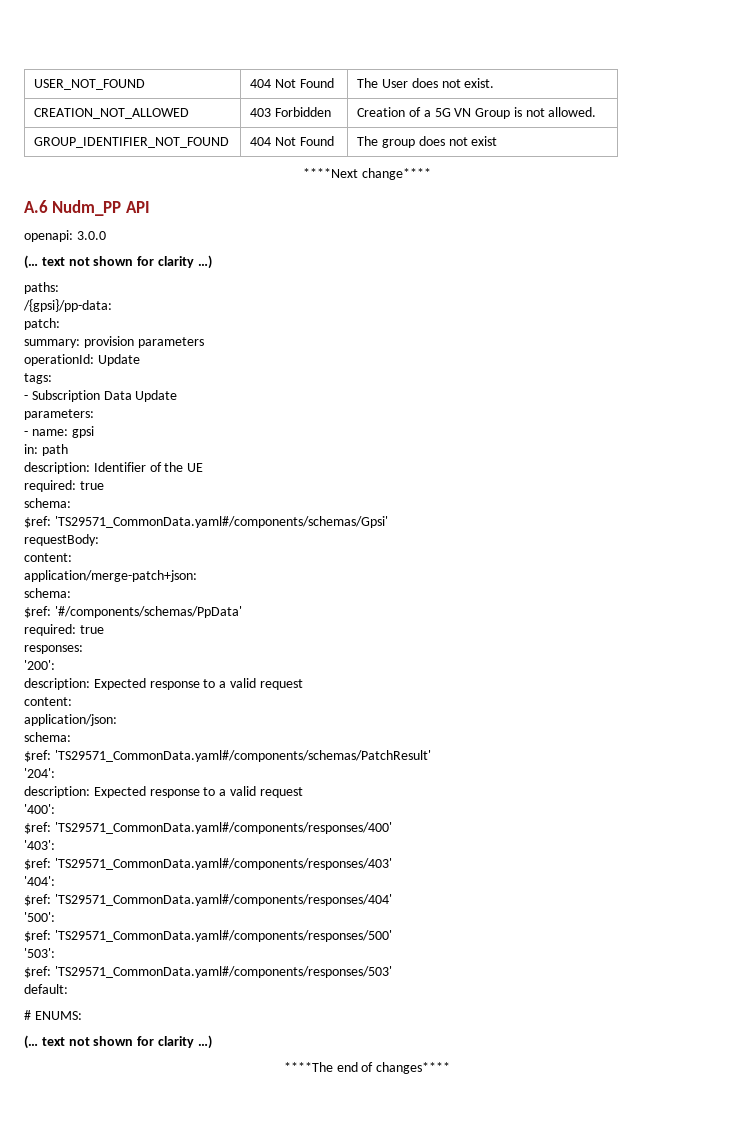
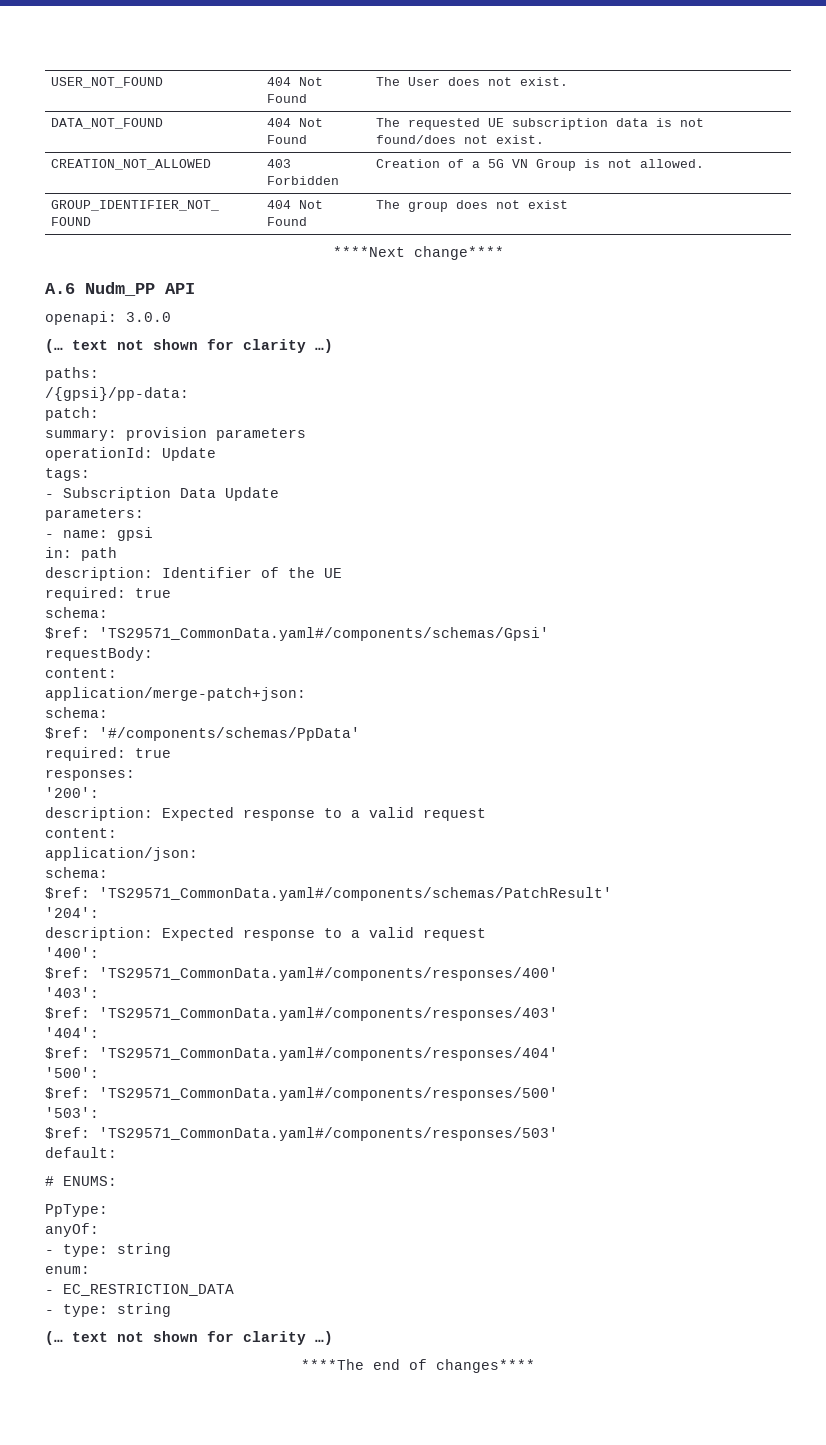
(495, 83) none -> [51,118,164,129] [267,118,324,127] [267,135,308,144] [376,118,705,130] [376,135,545,144] // DATA_NOT_FOUND | 404 Not Found | The requested UE subscription data is not found/does not exist.
(82, 1015) none -> [45,1204,108,1217] [45,1223,99,1237] [45,1243,171,1257] [45,1266,90,1274] [45,1284,234,1296] [45,1303,171,1317] // PpType: // anyOf: // - type: string // enum: // - EC_RESTRICTION_DATA // - type: string

